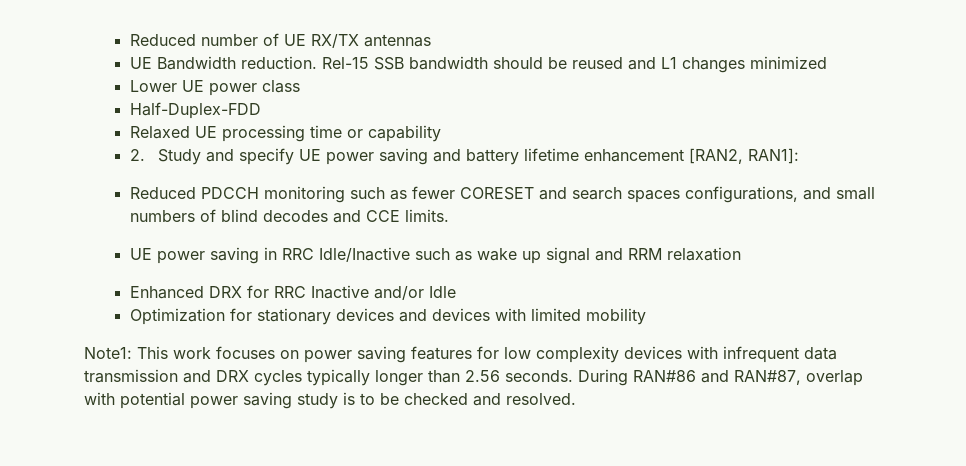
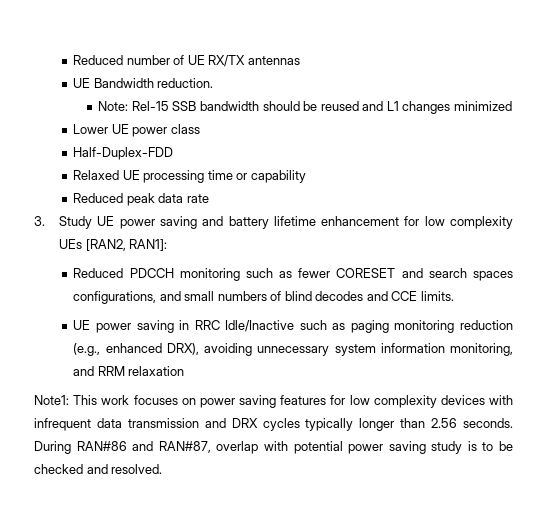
(317, 62) none -> [98,101,129,111] // Note:
[129,148,294,165] 2. Study and specify -> [73,193,209,206] [34,216,93,229] Reduced peak data rate // 3. Study
(684, 155) none -> [404,216,513,229] [59,239,83,249] for low complexity UEs
[476,247,741,264] [129,285,456,300] [129,308,646,325] wake up signal and RRM relaxation // Enhanced DRX for RRC Inactive and/or Idle // Optimization for stationary devices and devices with limited mobility -> [350,320,513,333] [73,343,513,356] [73,366,185,376] paging monitoring reduction (e.g., enhanced DRX), avoiding unnecessary system information monitoring, and RRM relaxation

